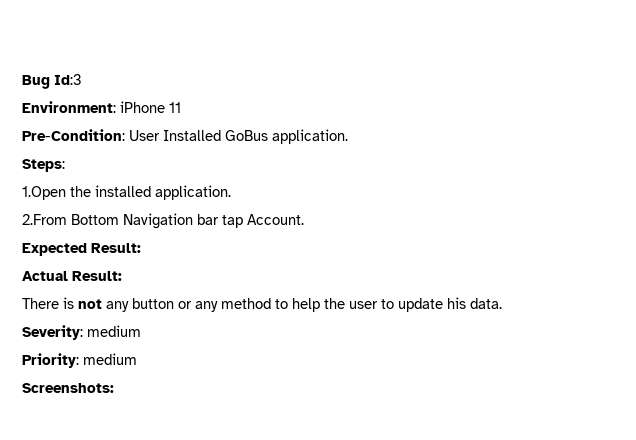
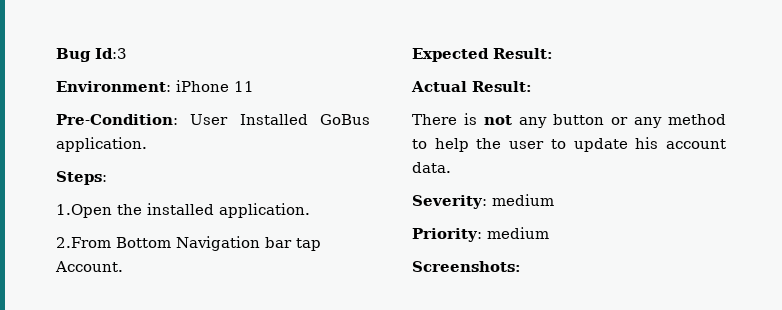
(466, 303) none -> [666,139,726,149] account

